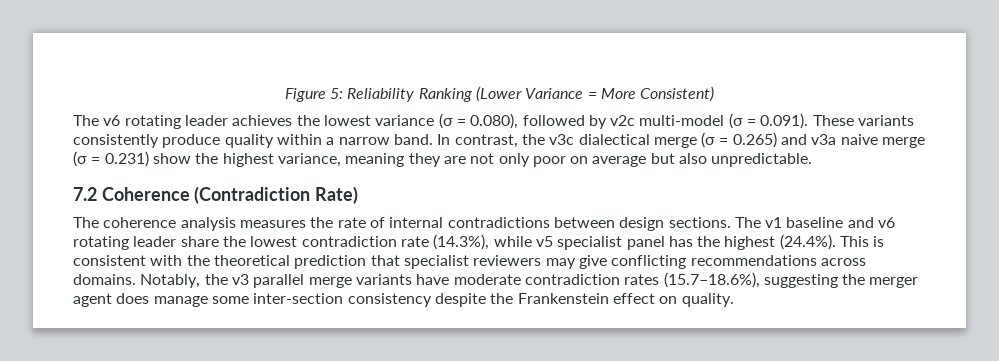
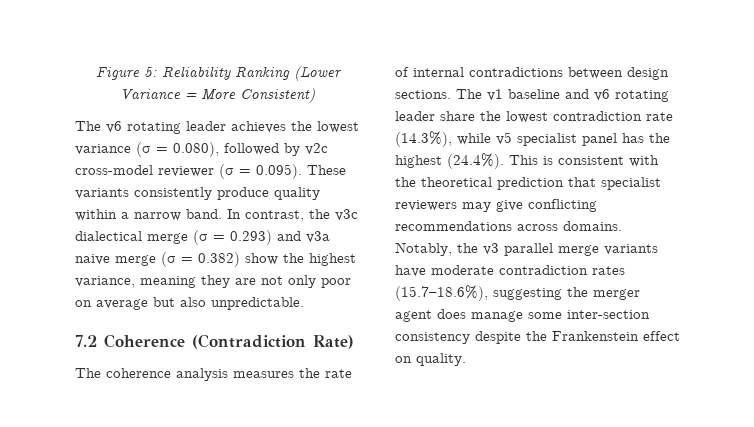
[639,113,809,129] multi-model (σ = 0.091). -> [75,164,302,179] cross-model reviewer (σ = 0.095).
[732,132,777,148] 0.265) -> [230,230,272,245] 0.293)
[104,151,149,167] 0.231) -> [198,252,240,267] 0.382)

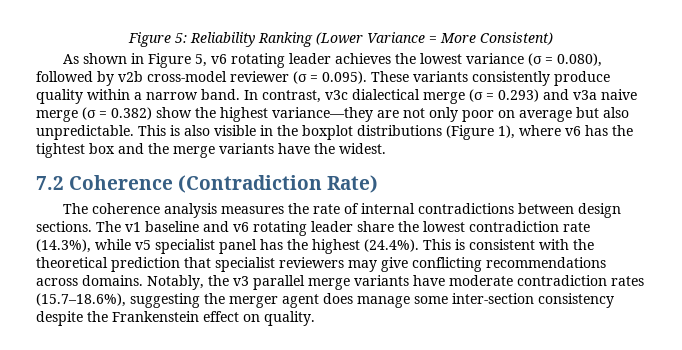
[75,121,101,131] The -> [63,53,208,68] As shown in Figure 5,
[305,143,328,155] v2c -> [118,71,143,82] v2b
[309,209,330,219] the -> (321, 96) none
[75,275,230,288] variance, meaning they -> [272,107,373,122] variance—they
(304, 303) none -> [138,125,633,140] [36,143,386,158] This is also visible in the boxplot distributions (Figure 1), where v6 has the tightest box and the merge variants have the widest.

